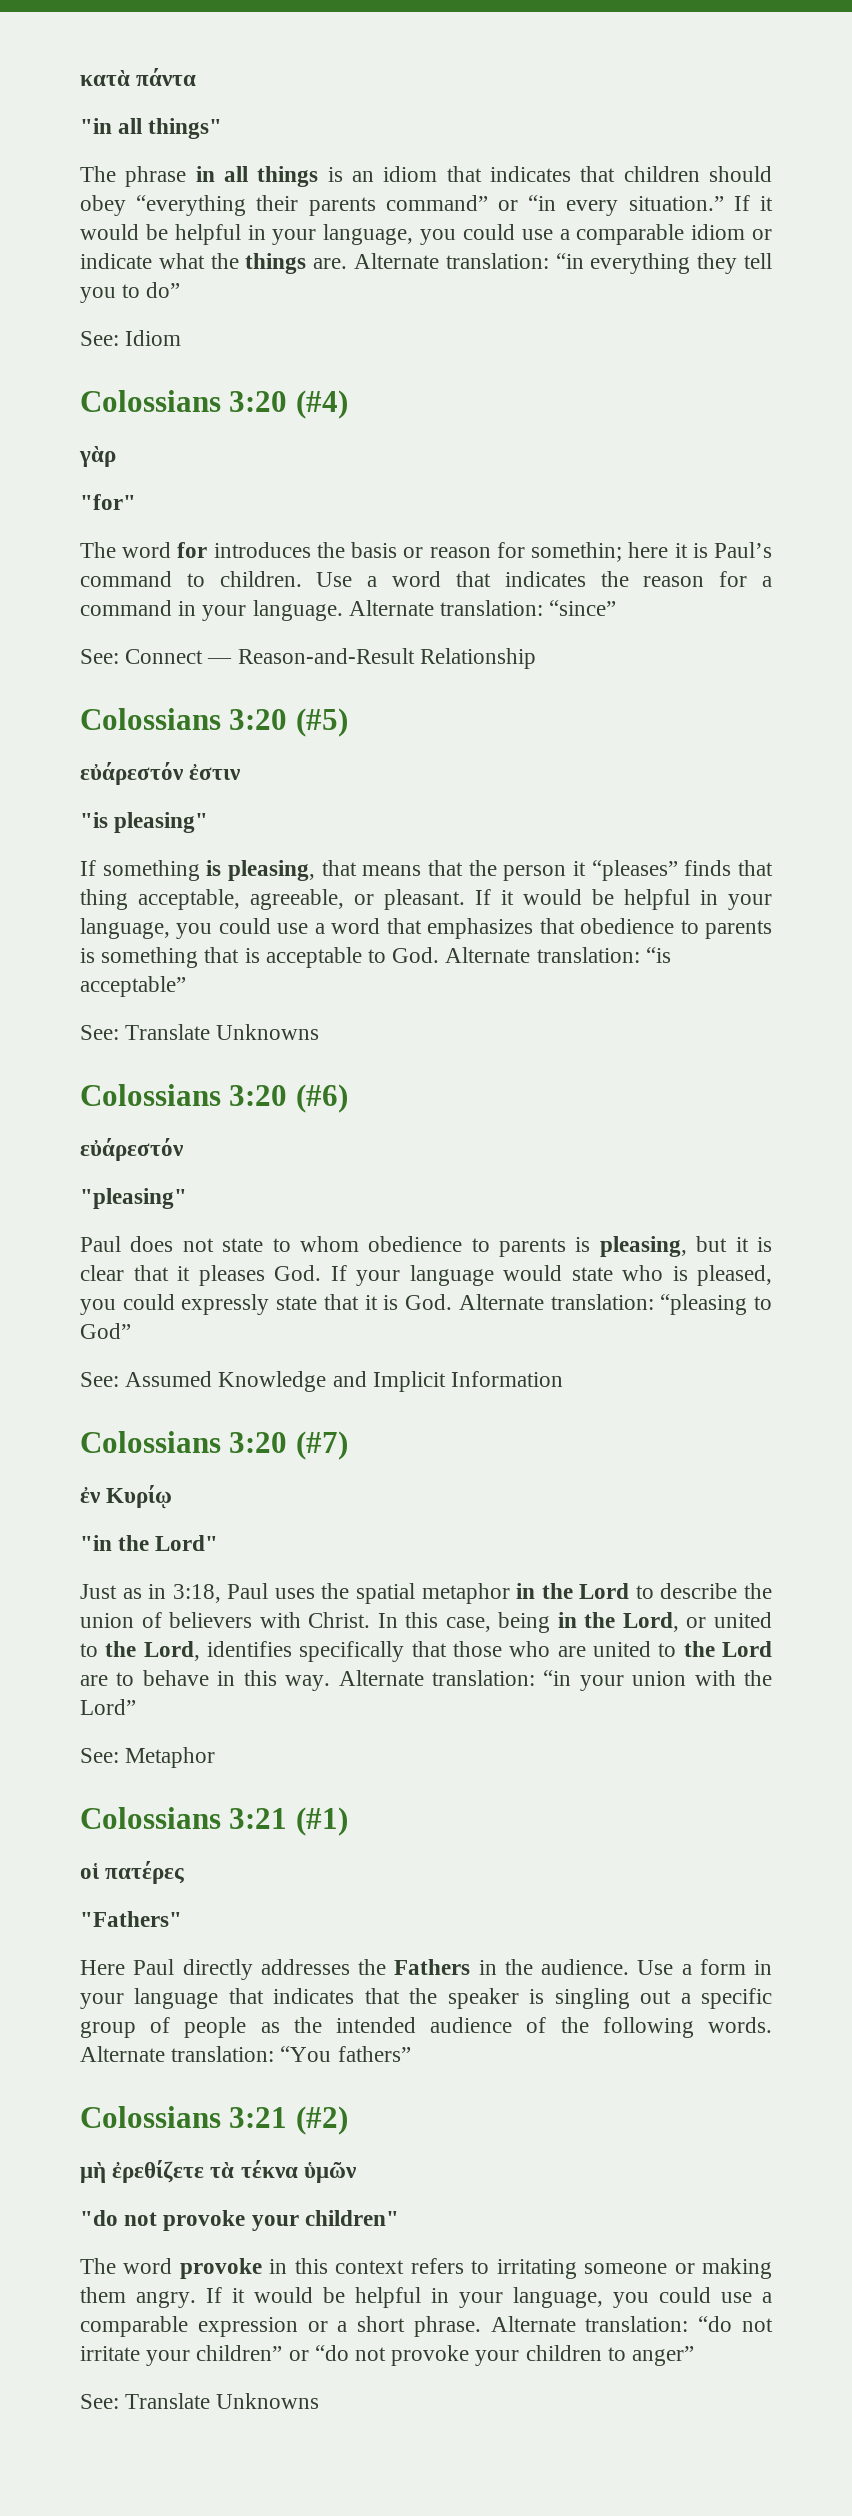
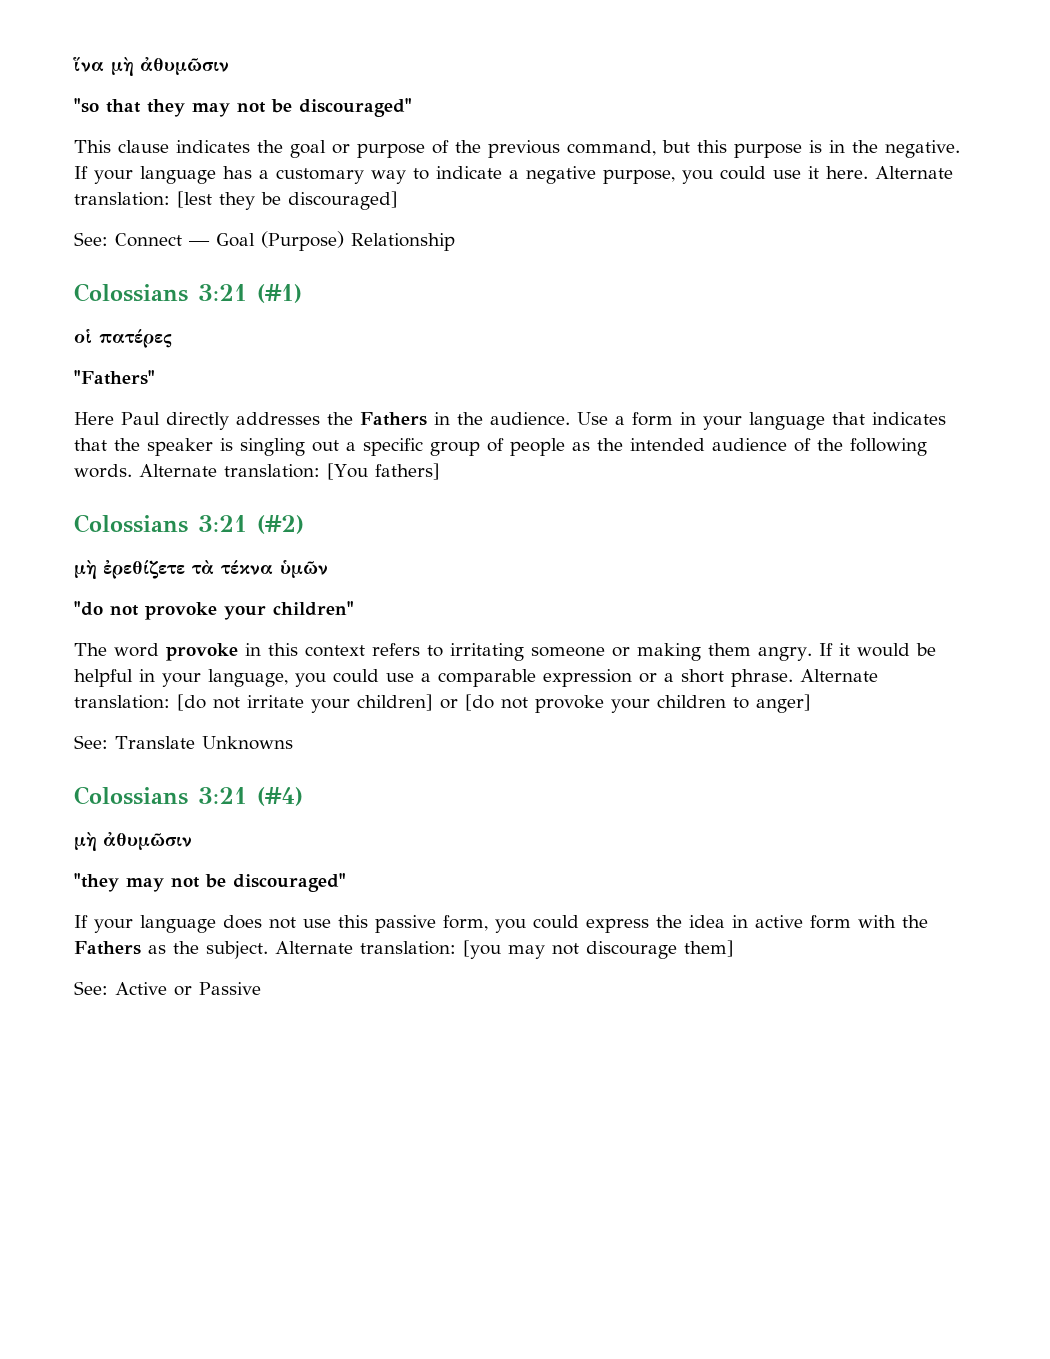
[80,68,197,86] [80,118,223,139] [80,166,772,187] [80,195,773,216] [80,224,772,245] [80,253,772,274] [80,282,181,303] [80,330,182,346] [80,390,348,419] [79,446,116,467] [80,494,136,510] [80,542,773,562] [80,571,772,587] [80,600,617,621] κατὰ πάντα // "in all things" // The phrase in all things is an idiom that indicates that children should obey “everything their parents command” or “in every situation.” If it would be helpful in your language, you could use a comparable idiom or indicate what the things are. Alternate translation: “in everything they tell you to do” // See: Idiom // Colossians 3:20 (#4) // γὰρ // "for" // The word for introduces the basis or reason for somethin; here it is Paul’s command to children. Use a word that indicates the reason for a command in your language. Alternate translation: “since” -> [73,57,229,76] [74,98,412,117] [74,140,960,158] [74,166,953,184] [74,191,398,210] ἵνα μὴ ἀθυμῶσιν // "so that they may not be discouraged" // This clause indicates the goal or purpose of the previous command, but this purpose is in the negative. If your language has a customary way to indicate a negative purpose, you could use it here. Alternate translation: [lest they be discouraged]
[237,648,415,664] Reason-and-Result -> [216,231,344,251] Goal (Purpose)
[80,708,348,737] [80,762,241,785] [80,812,209,833] [80,860,773,881] [80,889,772,910] [80,918,772,939] [80,947,671,968] [80,976,186,997] [80,1024,320,1040] [80,1084,348,1113] [80,1138,183,1161] [80,1188,187,1209] [80,1236,772,1257] [80,1265,772,1286] [80,1294,773,1315] [80,1323,131,1339] [80,1371,564,1392] [80,1431,348,1460] [80,1485,173,1509] [80,1535,219,1551] [80,1583,772,1604] [80,1612,773,1633] [80,1641,773,1662] [80,1670,772,1691] [80,1699,136,1715] [80,1747,216,1768] // Colossians 3:20 (#5) // εὐάρεστόν ἐστιν // "is pleasing" // If something is pleasing, that means that the person it “pleases” finds that thing acceptable, agreeable, or pleasant. If it would be helpful in your language, you could use a word that emphasizes that obedience to parents is something that is acceptable to God. Alternate translation: “is acceptable” // See: Translate Unknowns // Colossians 3:20 (#6) // εὐάρεστόν // "pleasing" // Paul does not state to whom obedience to parents is pleasing, but it is clear that it pleases God. If your language would state who is pleased, you could expressly state that it is God. Alternate translation: “pleasing to God” // See: Assumed Knowledge and Implicit Information // Colossians 3:20 (#7) // ἐν Κυρίῳ // "in the Lord" // Just as in 3:18, Paul uses the spatial metaphor in the Lord to describe the union of believers with Christ. In this case, being in the Lord, or united to the Lord, identifies specifically that those who are united to the Lord are to behave in this way. Alternate translation: “in your union with the Lord” // See: Metaphor -> (455, 242) none
[280,2046,411,2062] “You fathers” -> [327,463,440,480] [You fathers]
[698,2316,733,2332] “do -> [177,694,206,711] [do
[196,2345,349,2361] children” or “do -> [357,694,494,711] children] or [do
[632,2346,695,2366] [80,2393,320,2409] anger” // See: Translate Unknowns -> [756,694,811,713] [74,735,293,750] [74,786,303,806] [74,832,192,851] [74,873,346,892] [74,915,928,933] [74,940,734,959] [74,981,261,996] anger] // See: Translate Unknowns // Colossians 3:21 (#4) // μὴ ἀθυμῶσιν // "they may not be discouraged" // If your language does not use this passive form, you could express the idea in active form with the Fathers as the subject. Alternate translation: [you may not discourage them] // See: Active or Passive

